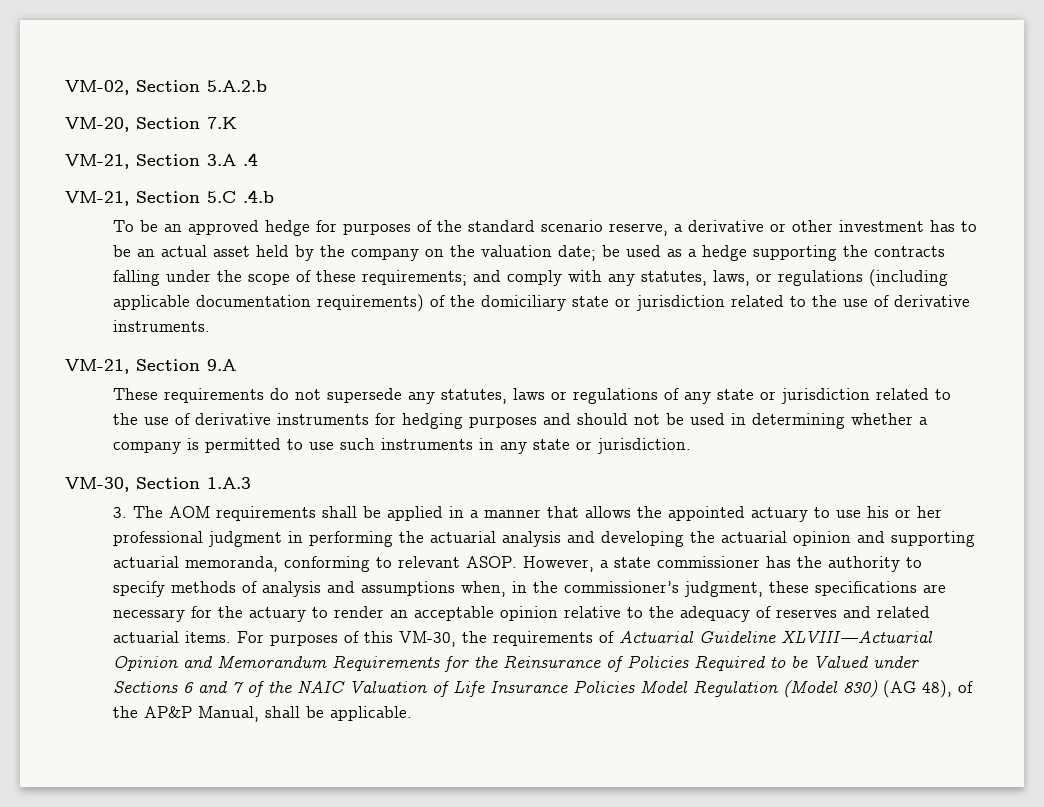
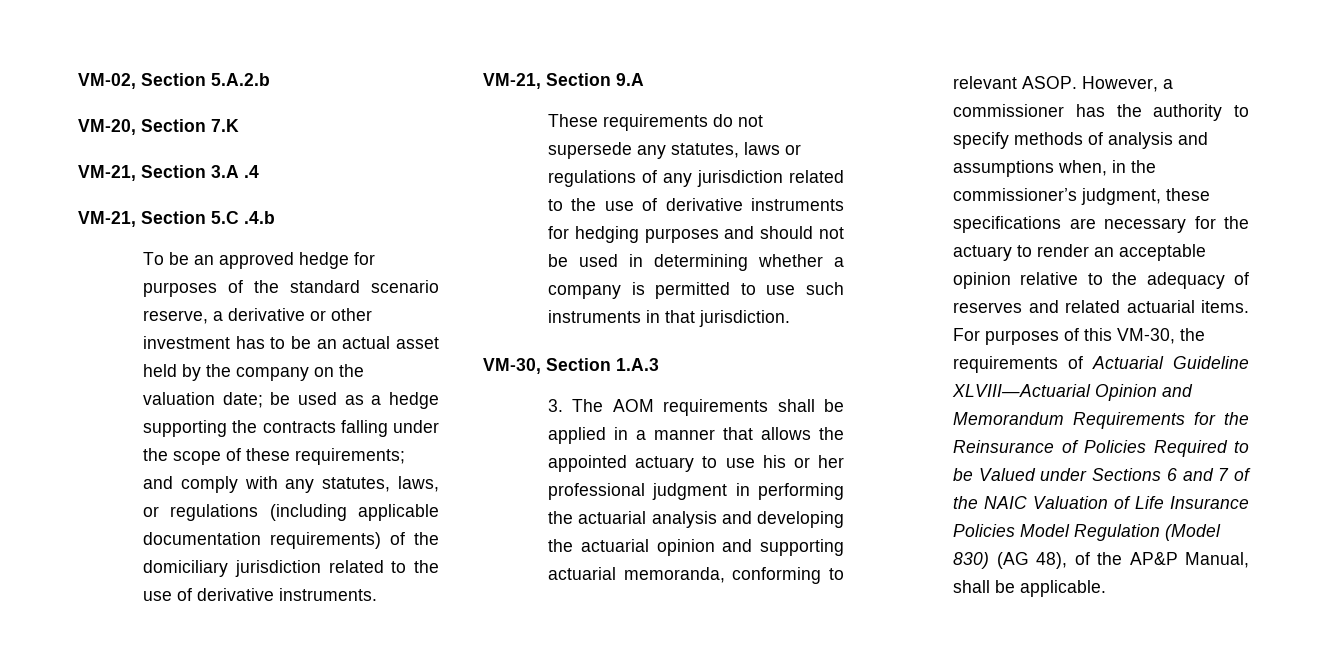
[572,296,632,307] state or -> (229, 568) none
[717,389,777,400] state or -> (693, 180) none
[500,439,593,454] any state or -> [665,310,696,323] that
[614,557,652,568] state -> (1174, 84) none

